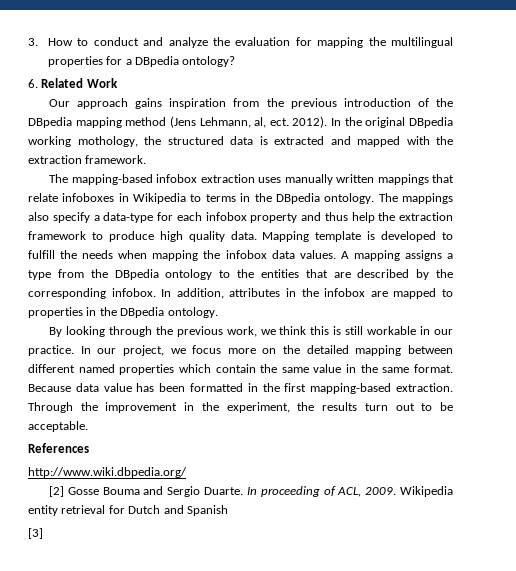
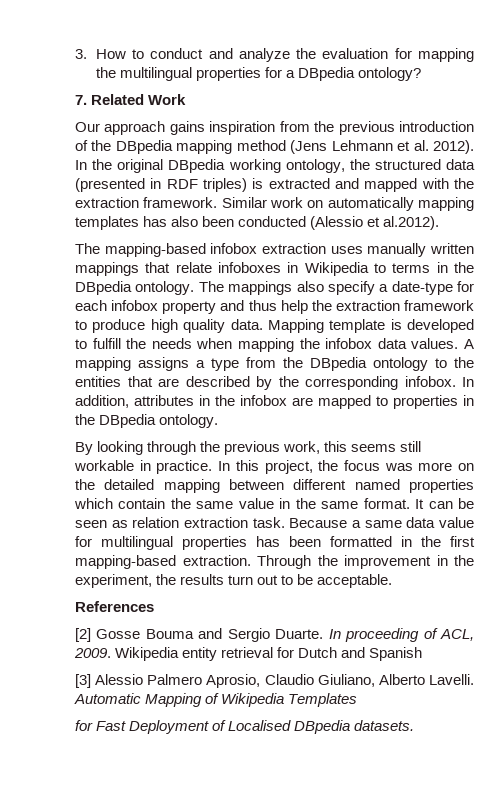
[28,79,38,88] 6. -> [75,95,87,105] 7.
[199,117,289,128] Lehmann, al, ect. -> [331,140,429,151] Lehmann et al.
[77,136,138,147] mothology, -> [285,159,345,173] ontology,
(253, 140) none -> [75,178,248,192] (presented in RDF triples)
(147, 159) none -> [221,197,474,211] [75,216,440,230] Similar work on automatically mapping templates has also been conducted (Alessio et al.2012).
[103,212,154,223] data-type -> [391,281,453,295] date-type
[260,326,342,335] we think this is -> [324,441,397,452] this seems
[434,329,454,335] our -> (151, 465) none
[97,345,222,356] our project, we focus -> [235,460,413,474] this project, the focus was
[28,383,132,392] Because data value -> [415,498,474,509] [75,517,475,528] [75,536,247,550] It can be seen as relation extraction task. Because a same data value for multilingual properties
[28,467,187,478] // http://www.wiki.dbpedia.org/ -> (154, 606) none
(43, 533) none -> [95,674,475,688] [74,693,358,707] [75,720,415,734] Alessio Palmero Aprosio, Claudio Giuliano, Alberto Lavelli. Automatic Mapping of Wikipedia Templates // for Fast Deployment of Localised DBpedia datasets.

